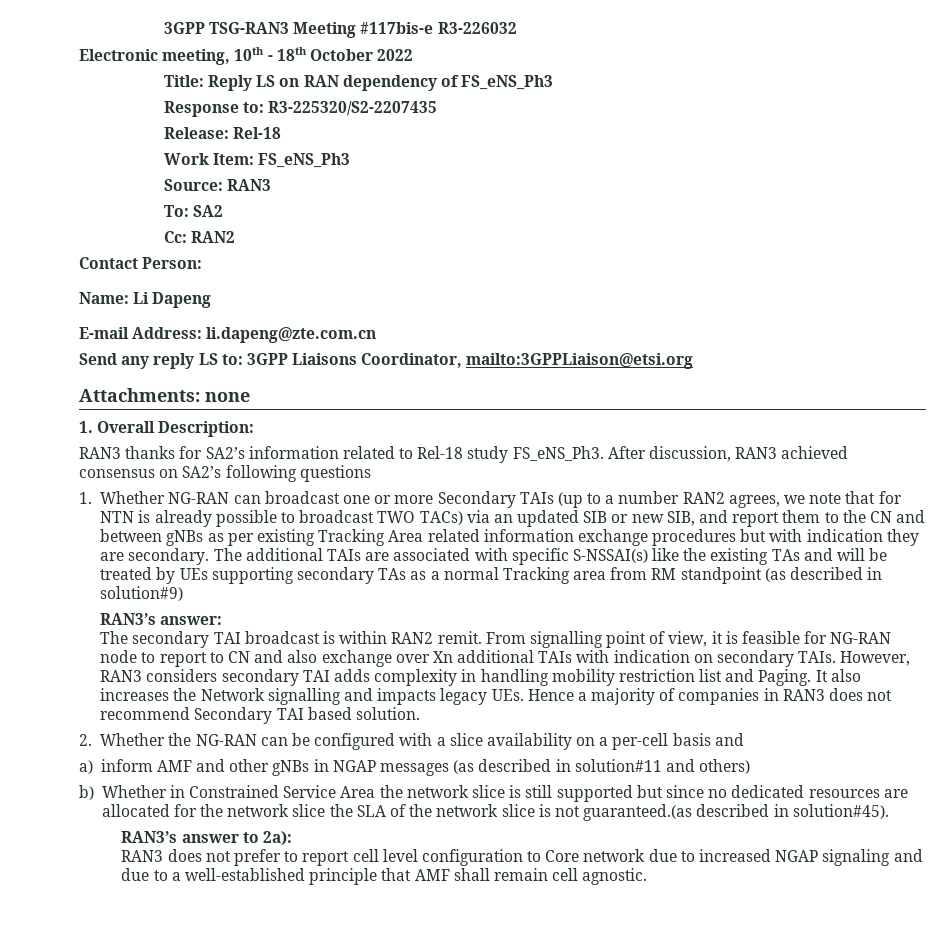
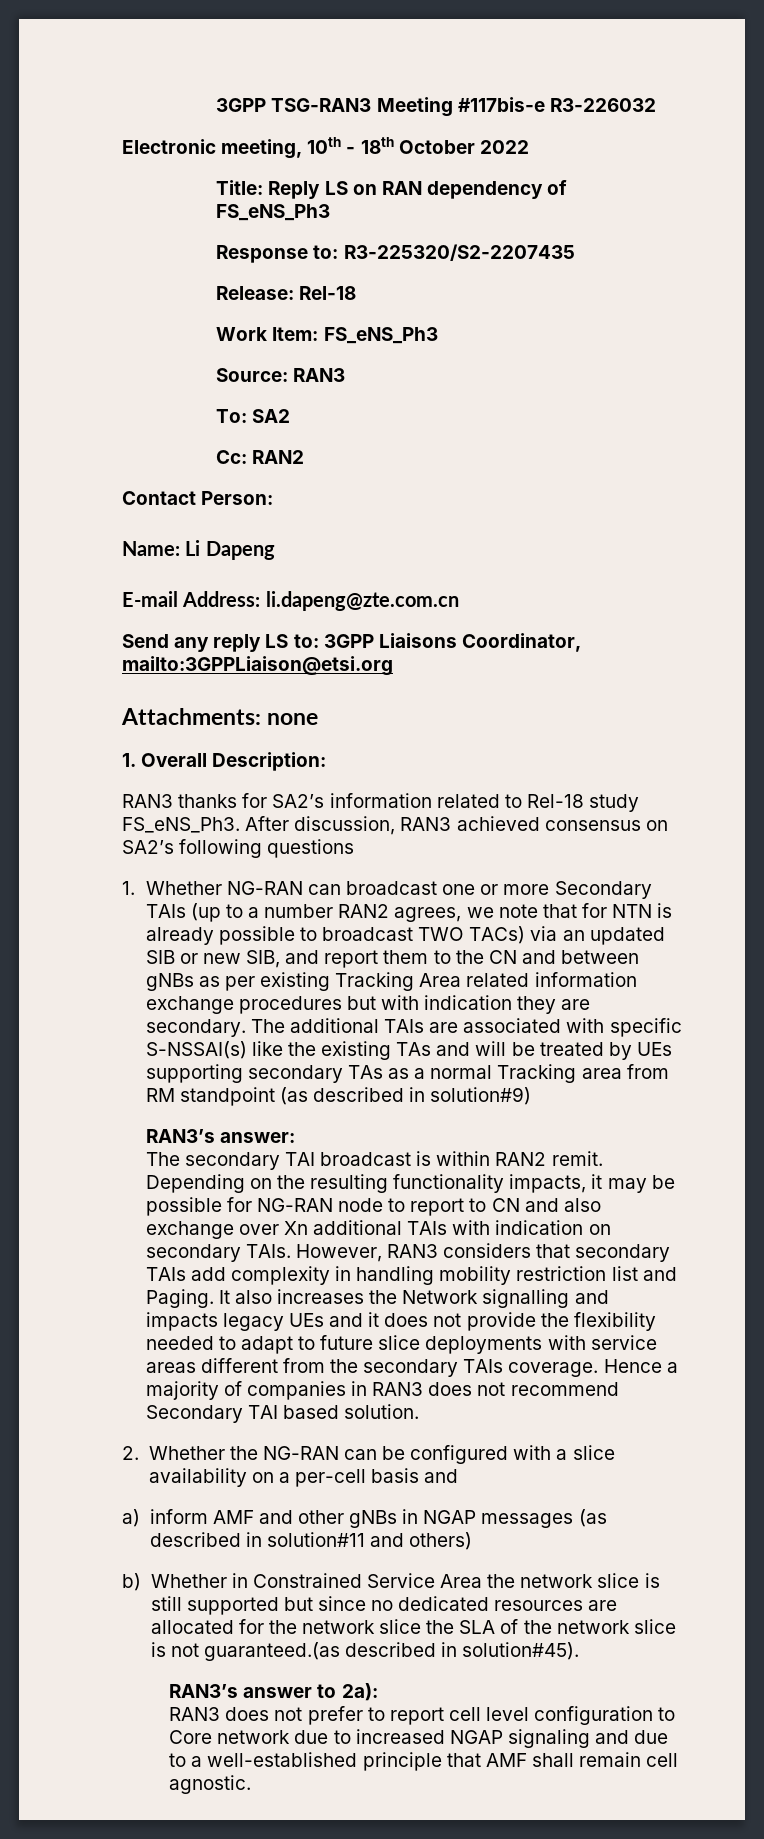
[485,631,800,648] From signalling point of view, it is feasible -> [145,1174,675,1193] [145,1197,222,1216] Depending on the resulting functionality impacts, it may be possible
[221,669,370,686] secondary TAI adds -> [536,1244,671,1262] [145,1267,226,1281] that secondary TAIs add
[491,689,524,701] UEs. -> [288,1312,656,1331] [145,1335,657,1354] [145,1358,599,1377] UEs and it does not provide the flexibility needed to adapt to future slice deployments with service areas different from the secondary TAIs coverage.

